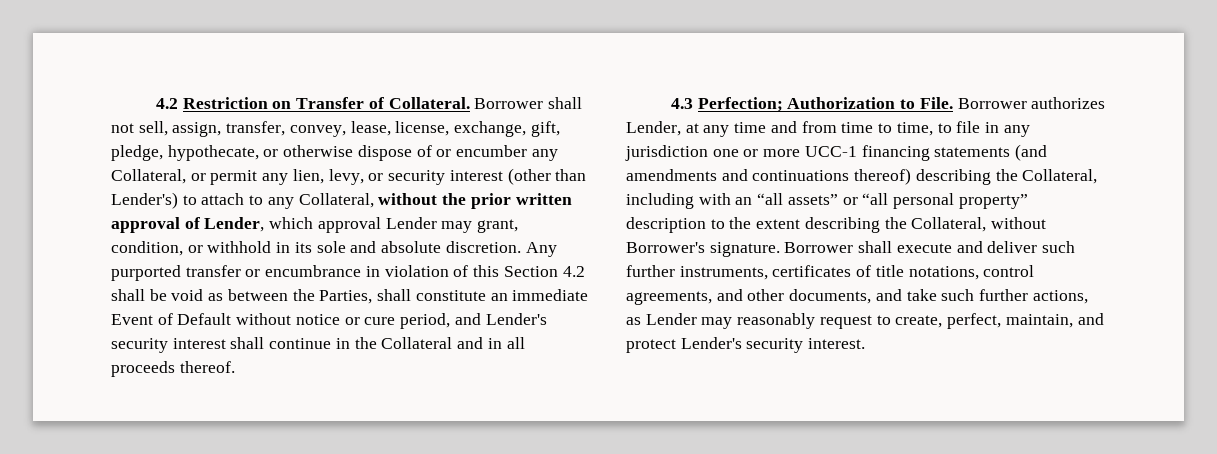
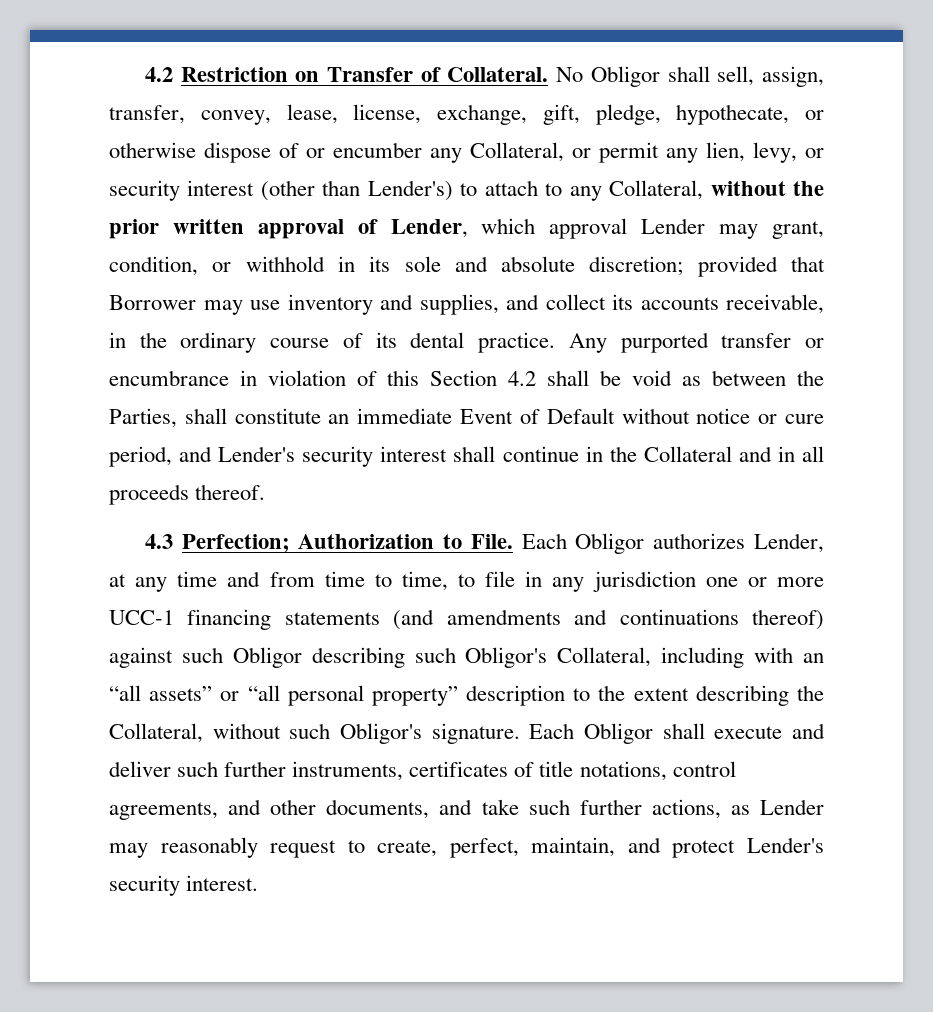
[474,97,583,109] [111,123,134,133] Borrower shall not -> [556,66,710,87] No Obligor shall
[445,241,521,253] discretion. -> [589,256,825,277] [109,294,824,315] [109,332,556,353] discretion; provided that Borrower may use inventory and supplies, and collect its accounts receivable, in the ordinary course of its dental practice.
[957,98,1027,109] Borrower -> [521,533,645,554] Each Obligor
[915,169,1018,185] describing the -> [109,647,548,668] against such Obligor describing such Obligor's
[626,242,854,257] Borrower's signature. Borrower -> [289,723,653,744] such Obligor's signature. Each Obligor

